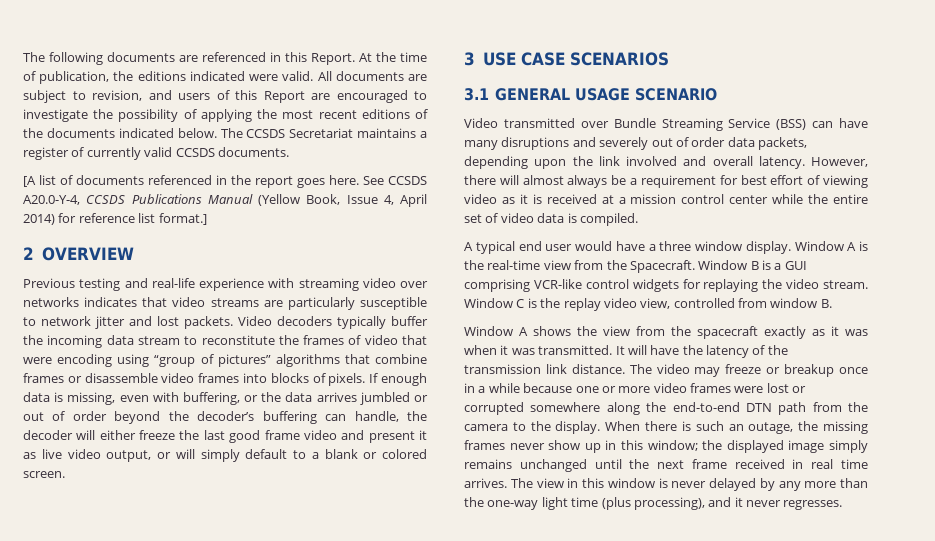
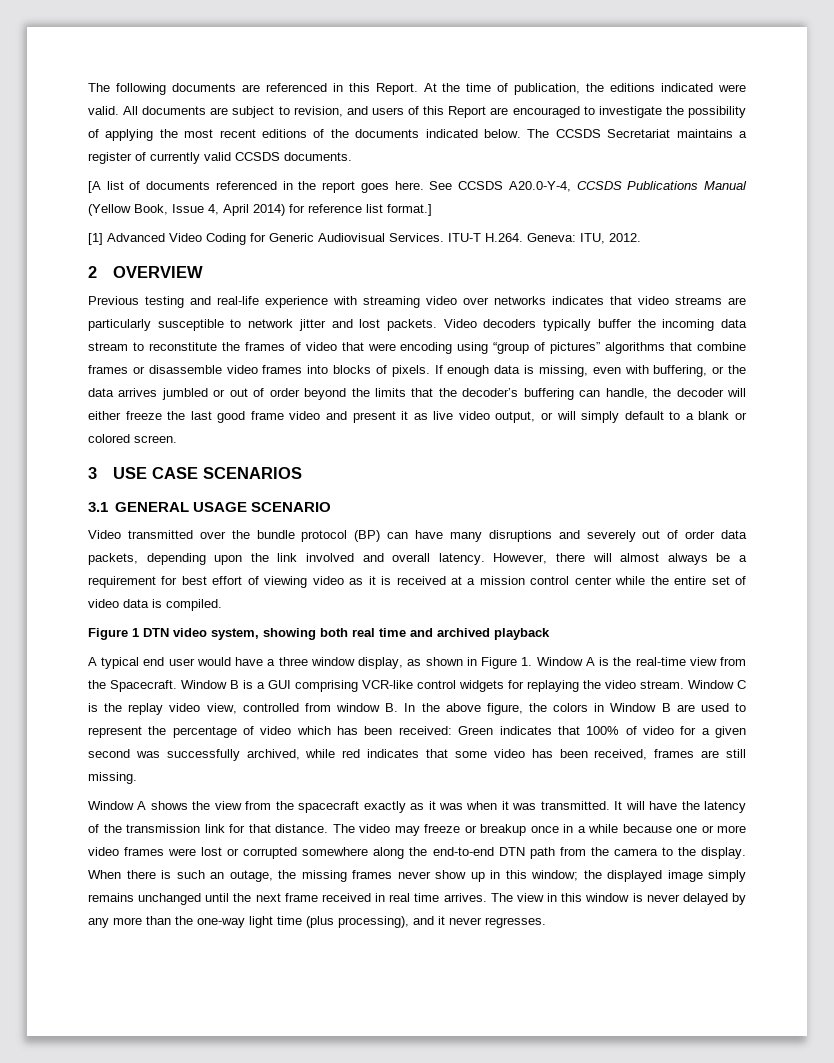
(207, 219) none -> [88,233,641,245] // [1] Advanced Video Coding for Generic Audiovisual Services. ITU-T H.264. Geneva: ITU, 2012.
(189, 416) none -> [375,388,457,397] limits that the
[613,118,807,131] Bundle Streaming Service (BSS) -> [231,530,381,542] the bundle protocol (BP)
(638, 219) none -> [88,628,550,640] // Figure 1 DTN video system, showing both real time and archived playback
[745,241,791,254] display. -> [358,657,533,669] display, as shown in Figure 1.
(832, 303) none -> [404,703,746,715] [88,726,747,738] [88,749,747,761] [88,772,137,784] In the above figure, the colors in Window B are used to represent the percentage of video which has been received: Green indicates that 100% of video for a given second was successfully archived, while red indicates that some video has been received, frames are still missing.
(567, 369) none -> [229,824,271,833] for that

